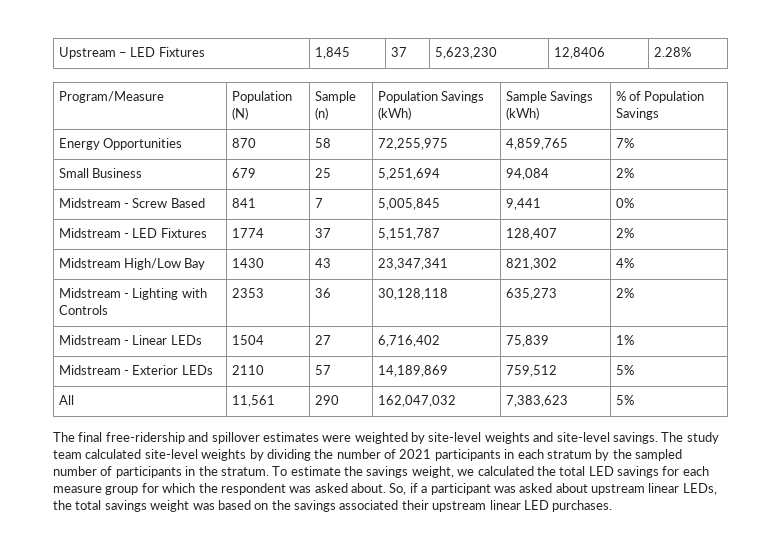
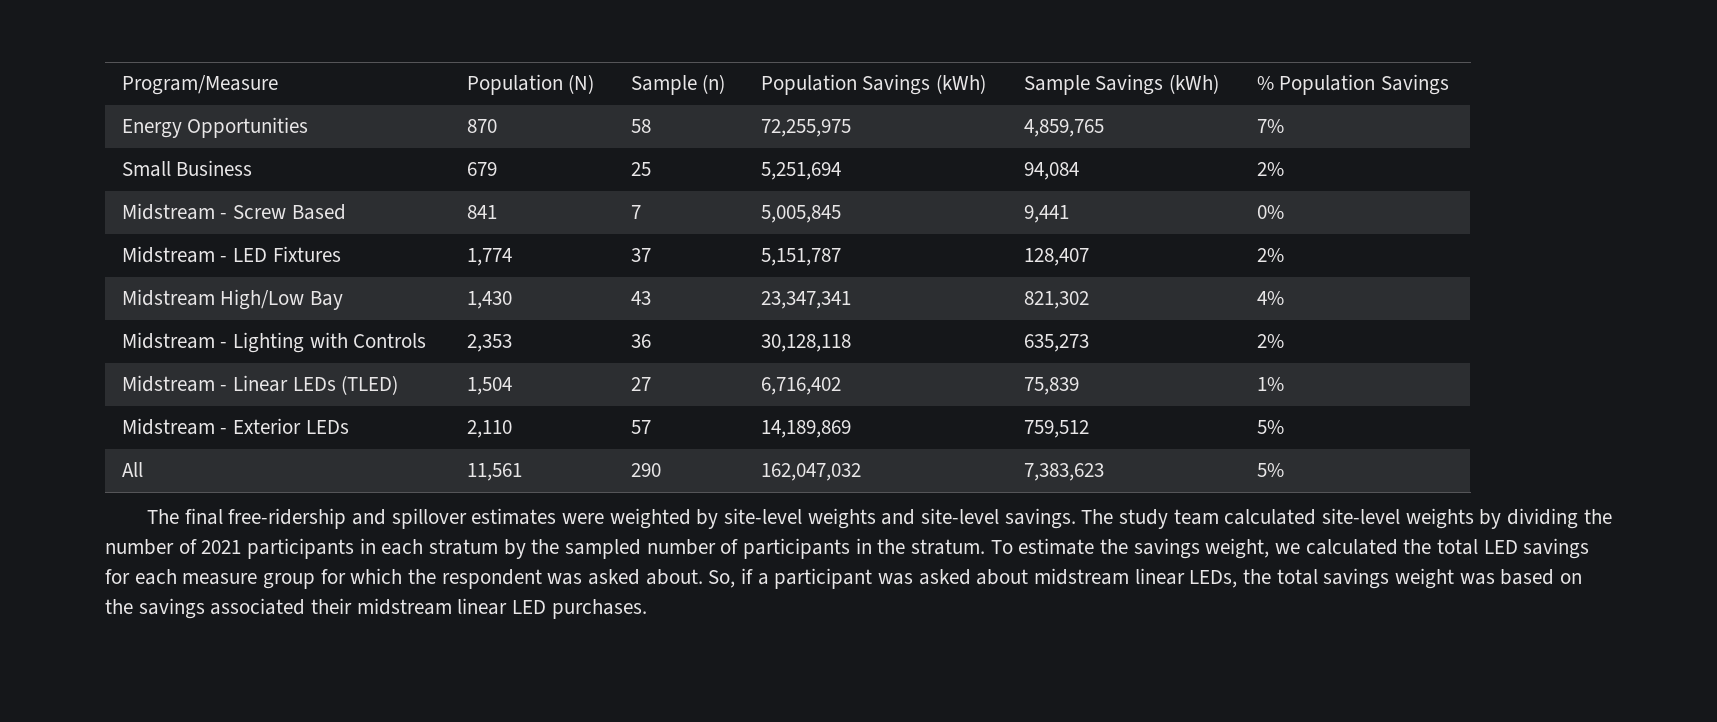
[58,47,205,59] [314,47,350,59] [390,47,407,57] [434,47,497,59] [553,47,605,59] [653,47,691,57] Upstream – LED Fixtures | 1,845 | 37 | 5,623,230 | 12,8406 | 2.28% // -> (121, 85) none
[628,91,641,101] of -> (1274, 83) none
[231,228,264,238] 1774 -> [466,248,512,266] 1,774
[231,258,264,268] 1430 -> [466,291,512,309] 1,430
[231,288,264,298] 2353 -> [466,334,512,352] 2,353
[231,335,264,345] | 1504 -> [341,375,399,395] [466,377,512,395] (TLED) | 1,504
[231,365,264,375] 2110 -> [466,420,512,438] 2,110
[591,484,645,495] upstream -> [1034,568,1130,585] midstream
[432,501,487,512] upstream -> [356,598,452,615] midstream

